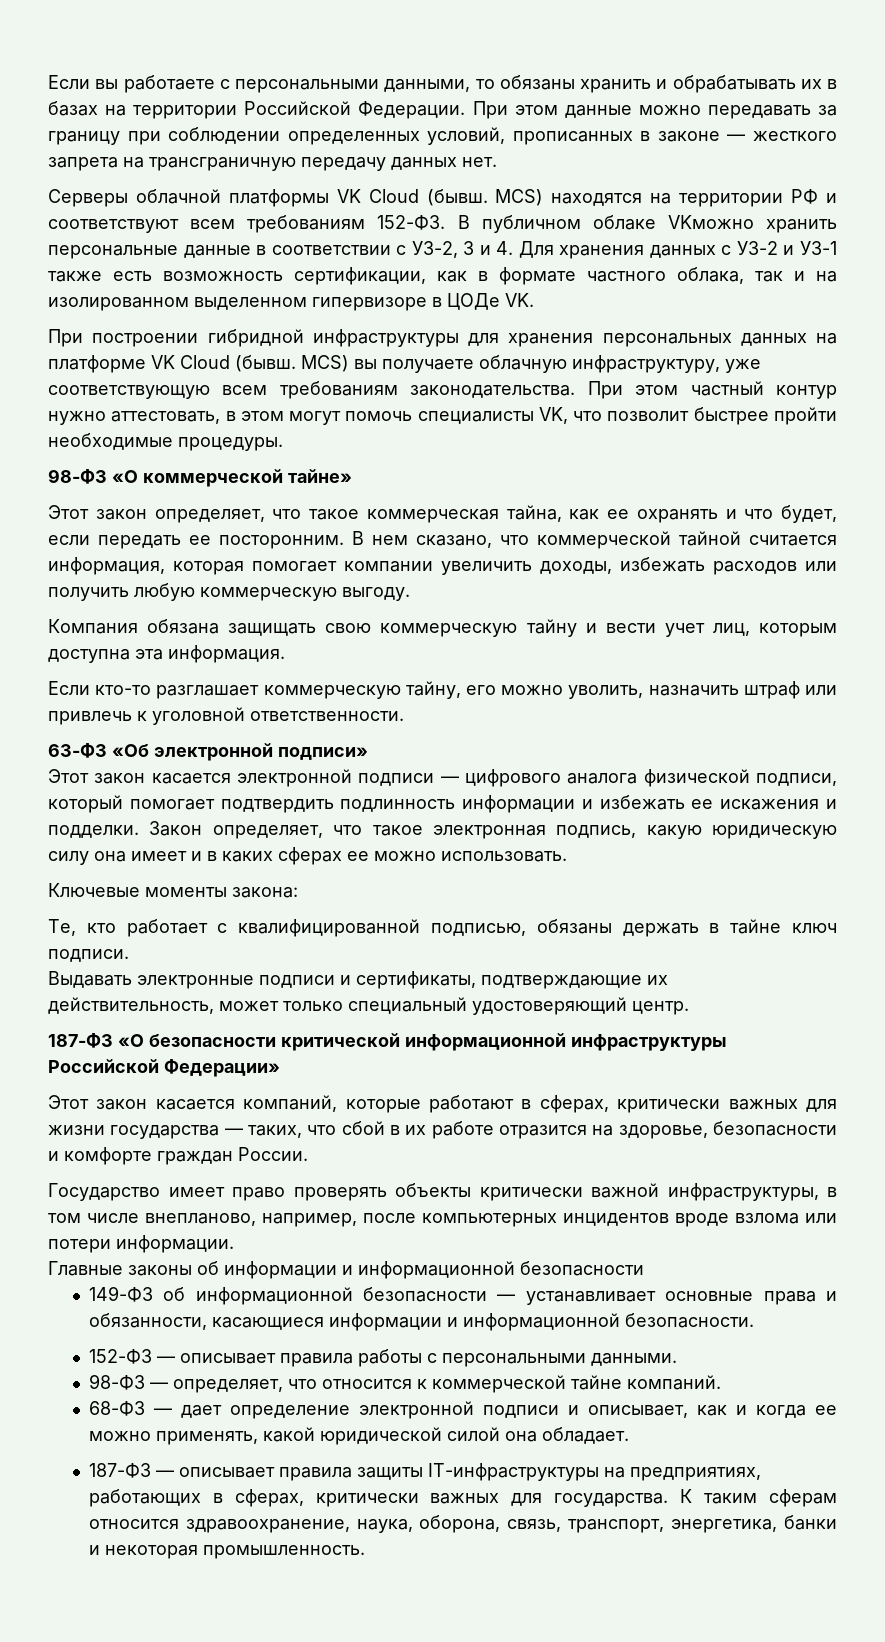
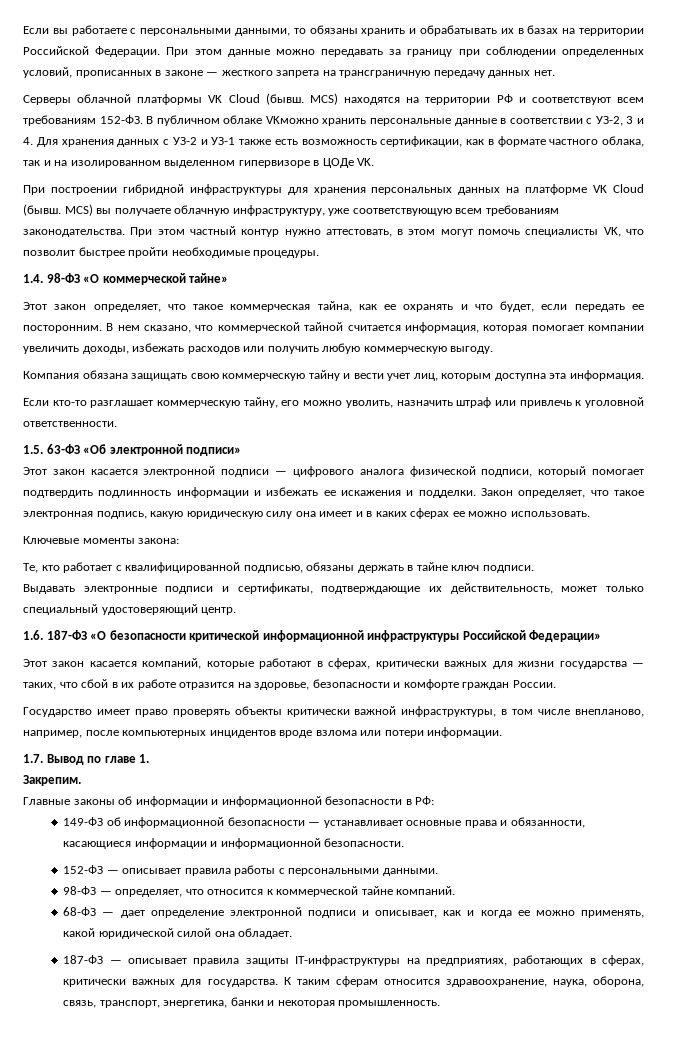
(283, 444) none -> [23,274,43,283] 1.4.
(404, 716) none -> [23,445,43,454] 1.5.
(689, 1008) none -> [23,630,43,640] 1.6.
(234, 1244) none -> [23,754,150,765] [23,775,81,786] // 1.7. Вывод по главе 1. // Закрепим.
(644, 1268) none -> [405,796,435,805] в РФ:

